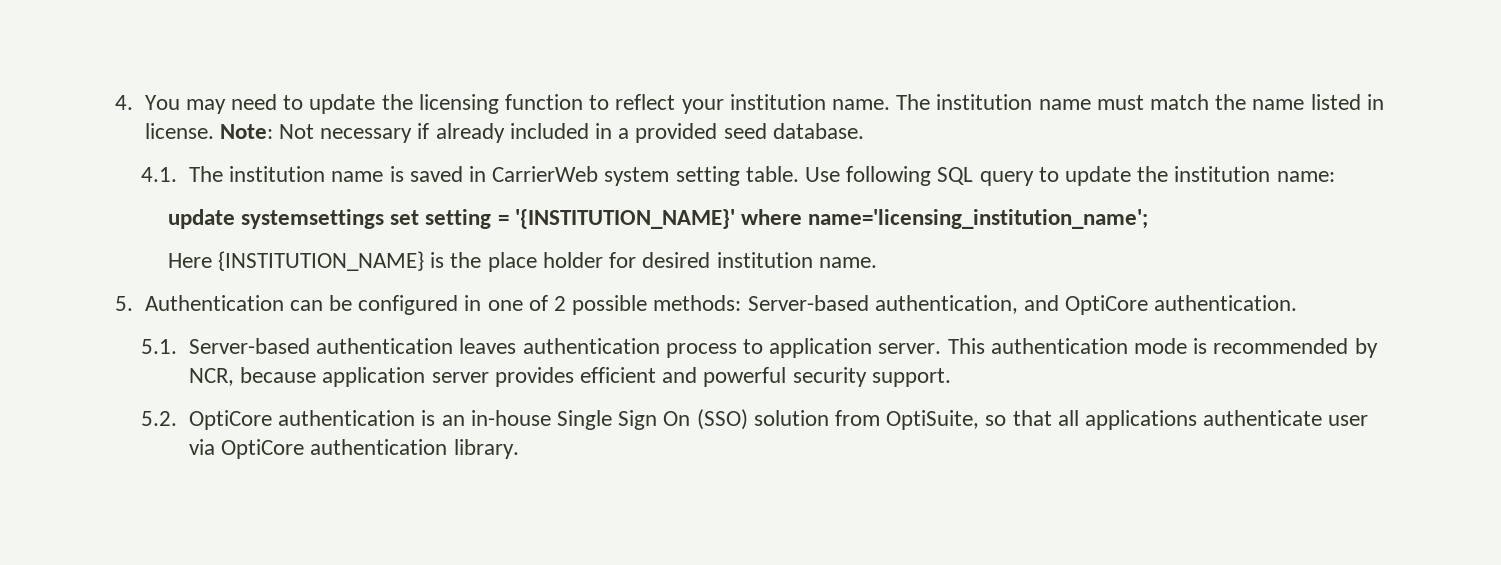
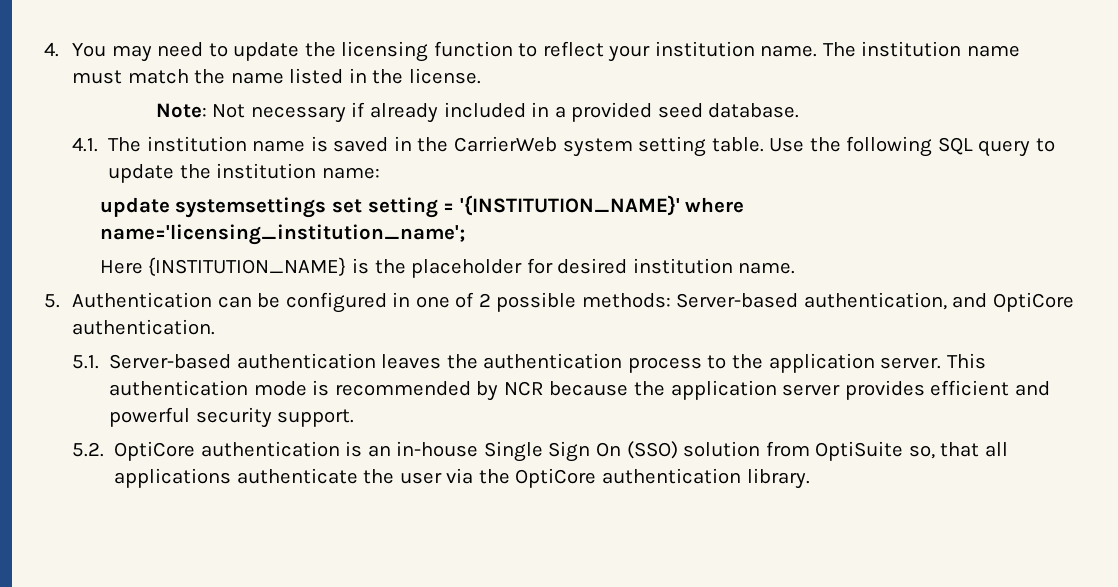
(1384, 102) none -> [372,69,404,84] the
(214, 131) none -> (481, 76) //
(486, 174) none -> [417,137,449,152] the
(841, 174) none -> [809,137,841,152] the
[487,252,603,272] place holder -> [411,259,523,278] placeholder
(517, 346) none -> [446,354,478,369] the
(763, 346) none -> [731,354,763,369] the
[188,367,317,386] NCR, because -> [503,381,665,396] NCR because the
[886,410,1007,430] OptiSuite, so -> [815,441,935,461] OptiSuite so,
(1323, 418) none -> [363,469,395,484] the
(215, 447) none -> [478,469,510,484] the

